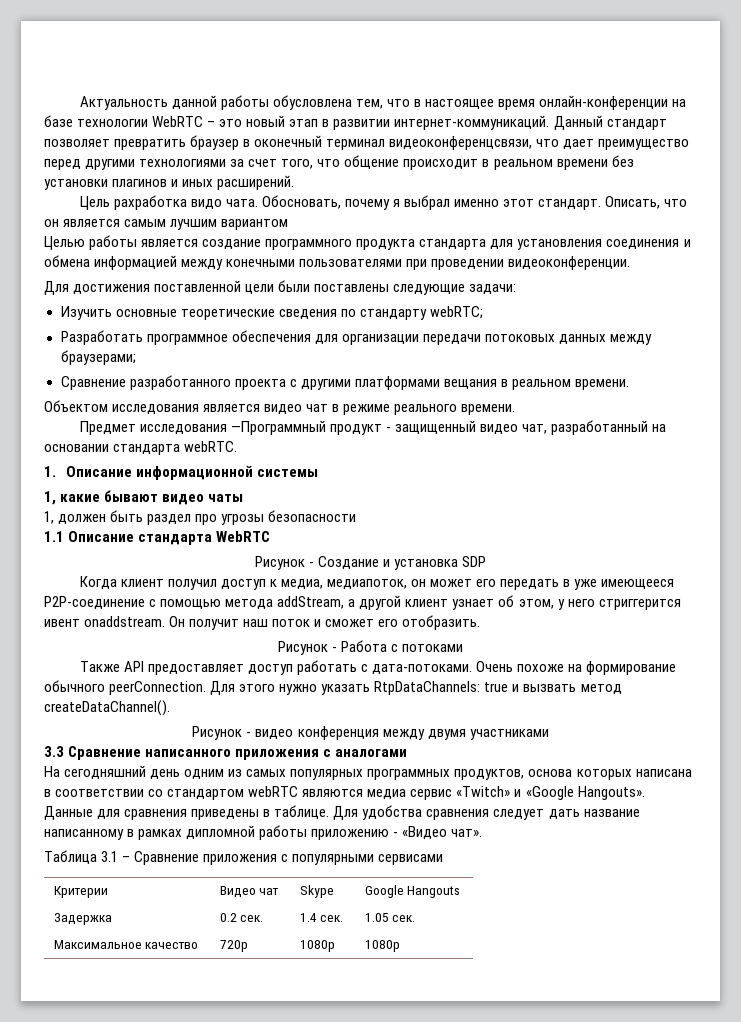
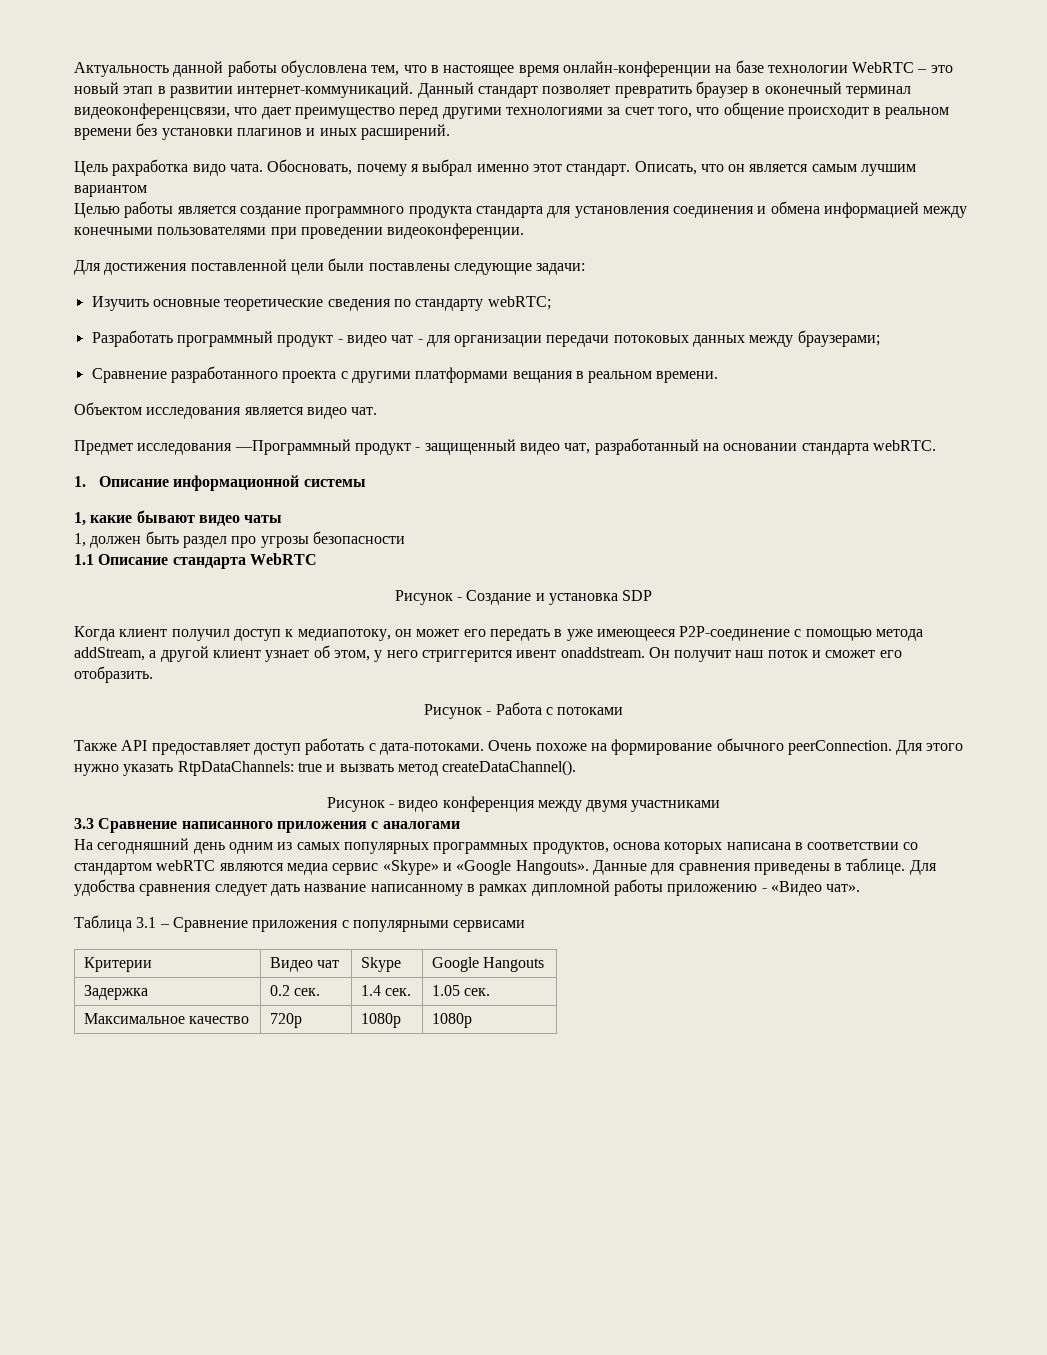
[146,330,311,345] программное обеспечения -> [176,331,423,347] программный продукт - видео чат -
[306,404,516,415] чат в режиме реального времени. -> [351,407,378,415] чат.
[280,579,408,589] медиа, медиапоток, -> [297,629,391,641] медиапотоку,
[456,786,511,797] «Twitch» -> [382,860,439,875] «Skype»

